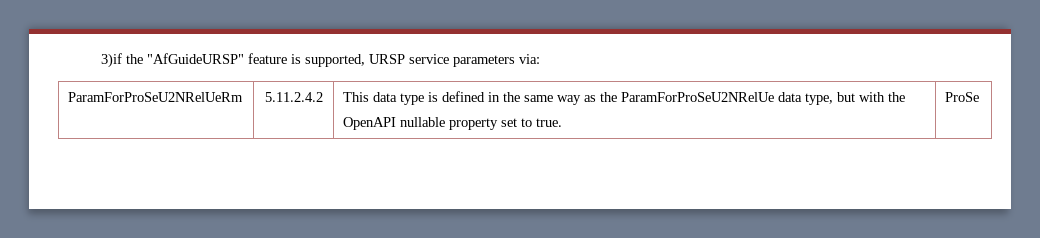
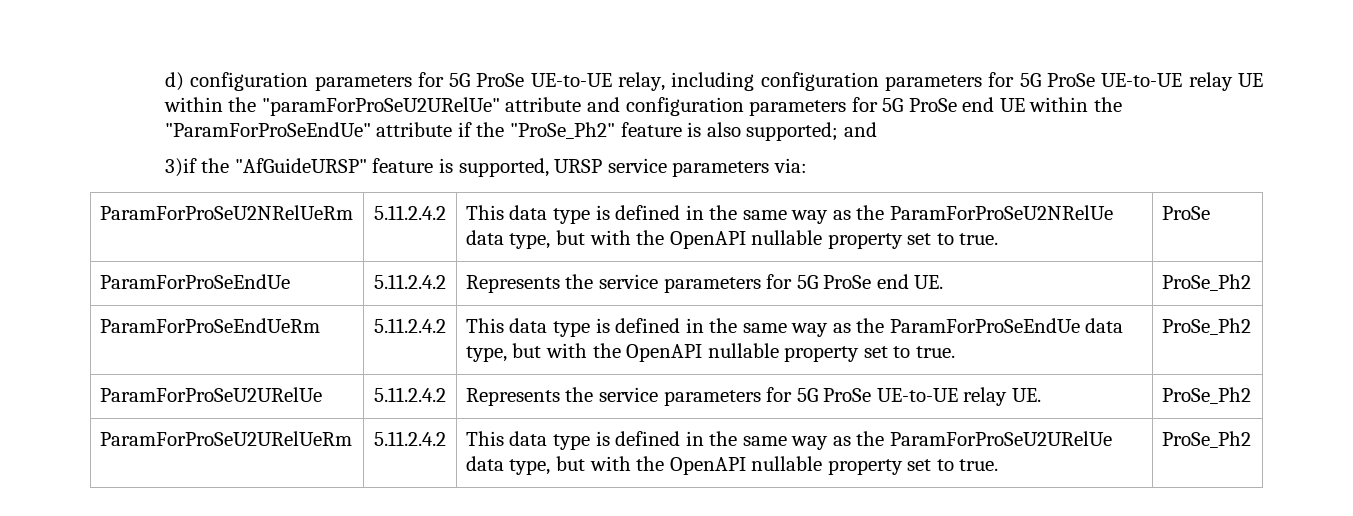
(101, 60) none -> [164,72,1263,91] [163,97,1122,116] [164,122,877,141] d) configuration parameters for 5G ProSe UE-to-UE relay, including configuration parameters for 5G ProSe UE-to-UE relay UE within the "paramForProSeU2URelUe" attribute and configuration parameters for 5G ProSe end UE within the "ParamForProSeEndUe" attribute if the "ProSe_Ph2" feature is also supported; and //
(980, 97) none -> [99,274,290,289] [374,274,446,289] [465,274,944,293] [1161,274,1251,291] [99,318,320,333] [374,318,446,333] [465,318,1124,337] [465,343,955,362] [1161,318,1251,335] [99,387,322,402] [374,387,446,402] [465,387,1041,406] [1161,387,1251,404] [99,431,352,446] [374,431,446,446] [465,431,1112,450] [465,456,999,475] [1161,431,1251,448] // ParamForProSeEndUe | 5.11.2.4.2 | Represents the service parameters for 5G ProSe end UE. | ProSe_Ph2 // ParamForProSeEndUeRm | 5.11.2.4.2 | This data type is defined in the same way as the ParamForProSeEndUe data type, but with the OpenAPI nullable property set to true. | ProSe_Ph2 // ParamForProSeU2URelUe | 5.11.2.4.2 | Represents the service parameters for 5G ProSe UE-to-UE relay UE. | ProSe_Ph2 // ParamForProSeU2URelUeRm | 5.11.2.4.2 | This data type is defined in the same way as the ParamForProSeU2URelUe data type, but with the OpenAPI nullable property set to true. | ProSe_Ph2

